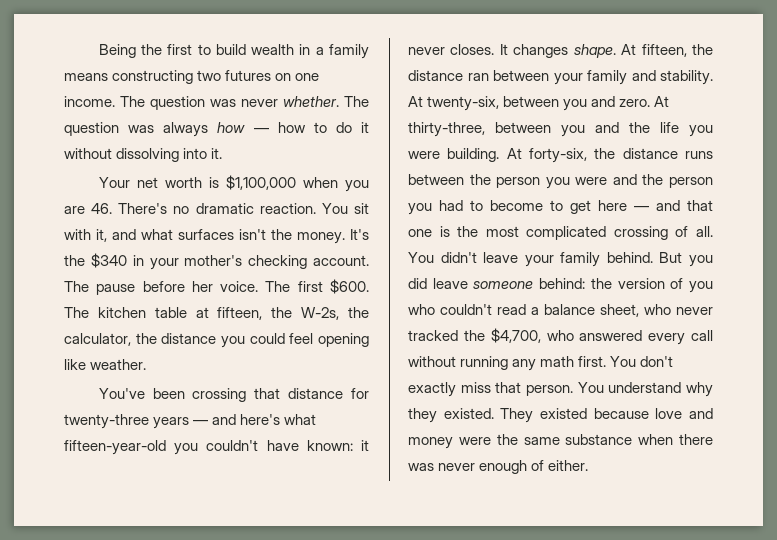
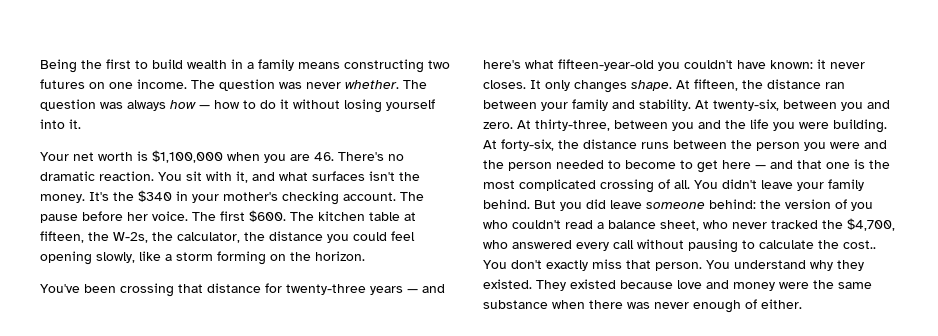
[116,148,180,162] dissolving -> [344,99,435,113] losing yourself
[64,359,147,370] like weather. -> [96,251,365,265] slowly, like a storm forming on the horizon.
(508, 49) none -> [545,80,570,91] only
[408,200,463,215] you had -> [556,160,604,169] needed
[460,356,607,371] running any math first. -> [688,239,876,253] pausing to calculate the cost..

